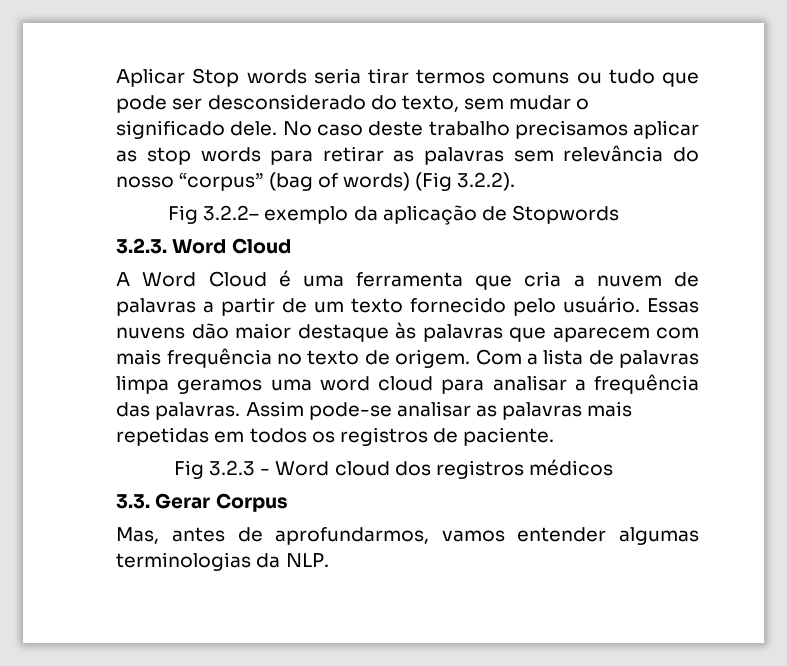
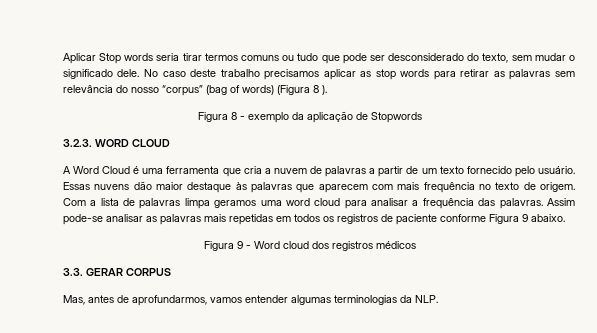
[414,172,516,191] [168,205,260,224] (Fig 3.2.2). // Fig 3.2.2– -> [276,85,327,95] [198,112,245,122] (Figura 8 ). // Figura 8 -
[172,238,291,254] Word Cloud -> [94,139,170,147] WORD CLOUD
[463,427,555,446] [174,460,256,479] paciente. // Fig 3.2.3 -> [395,214,565,225] [204,241,243,251] paciente conforme Figura 9 abaixo. // Figura 9
[155,493,288,512] Gerar Corpus -> [85,268,171,276] GERAR CORPUS

